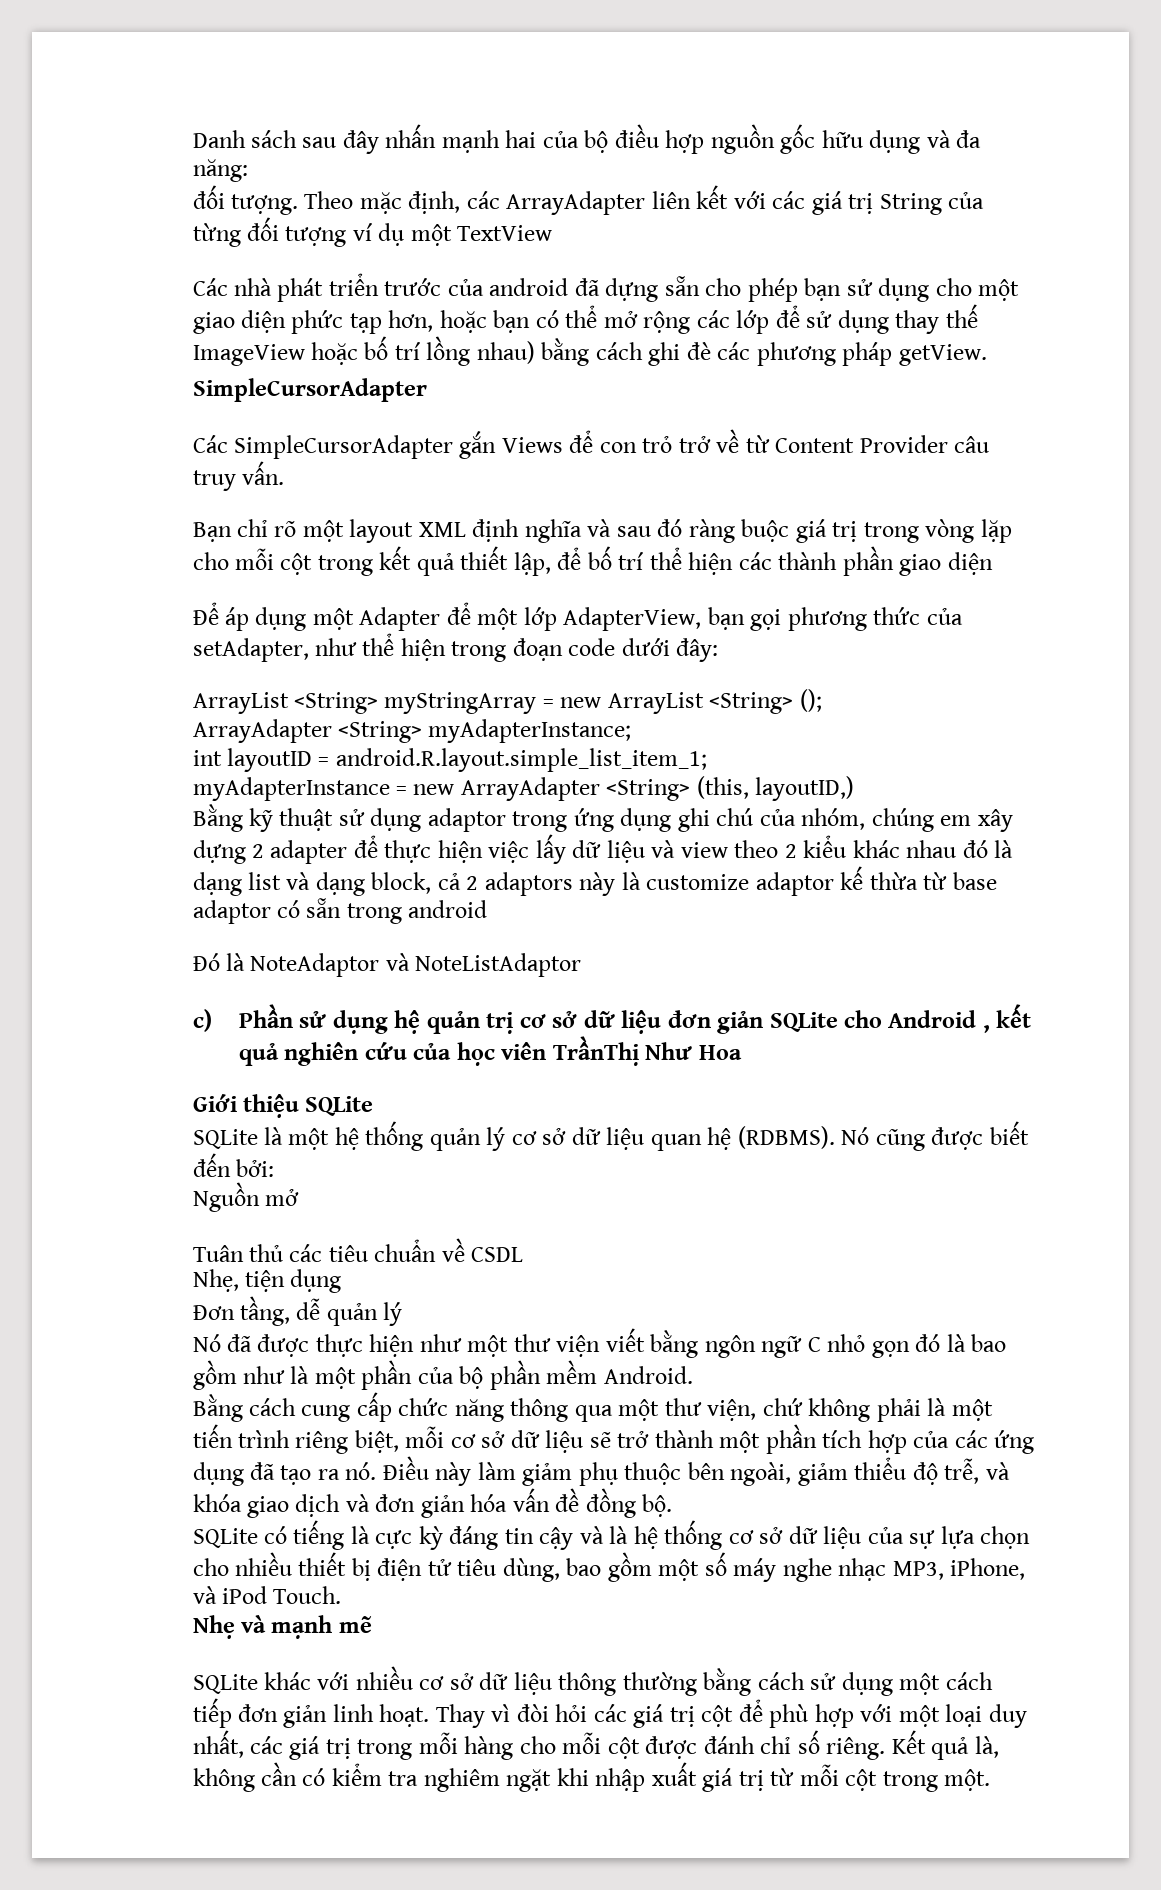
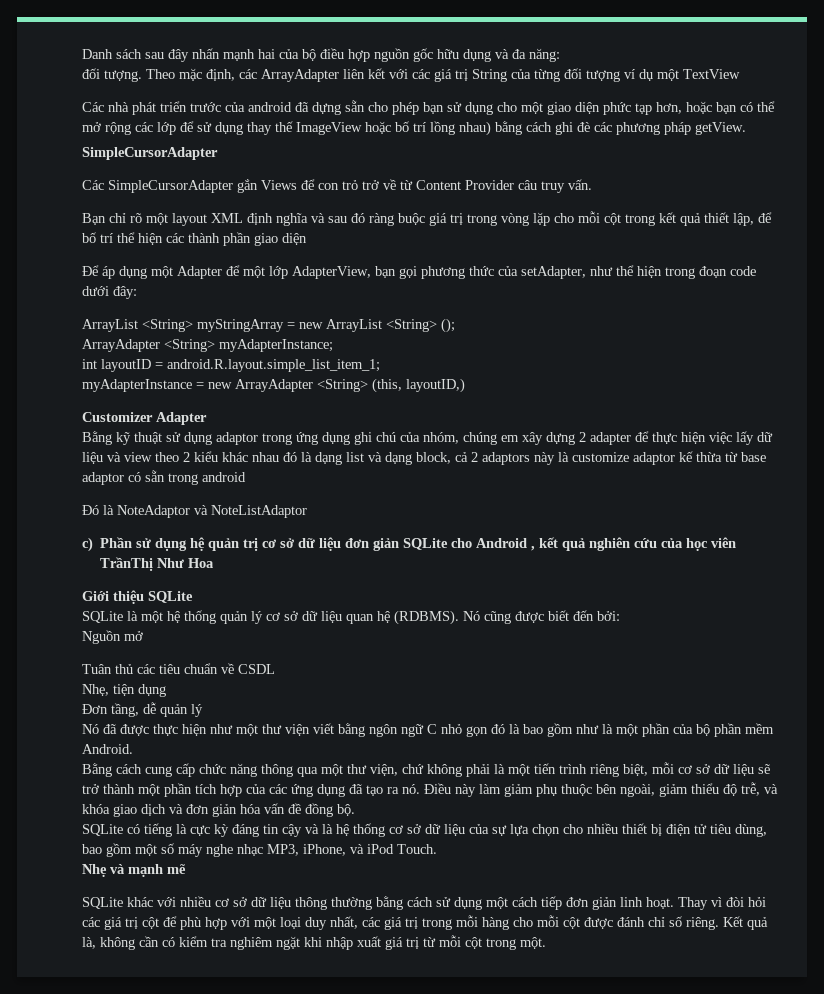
(855, 788) none -> [81,412,207,425] // Customizer Adapter

